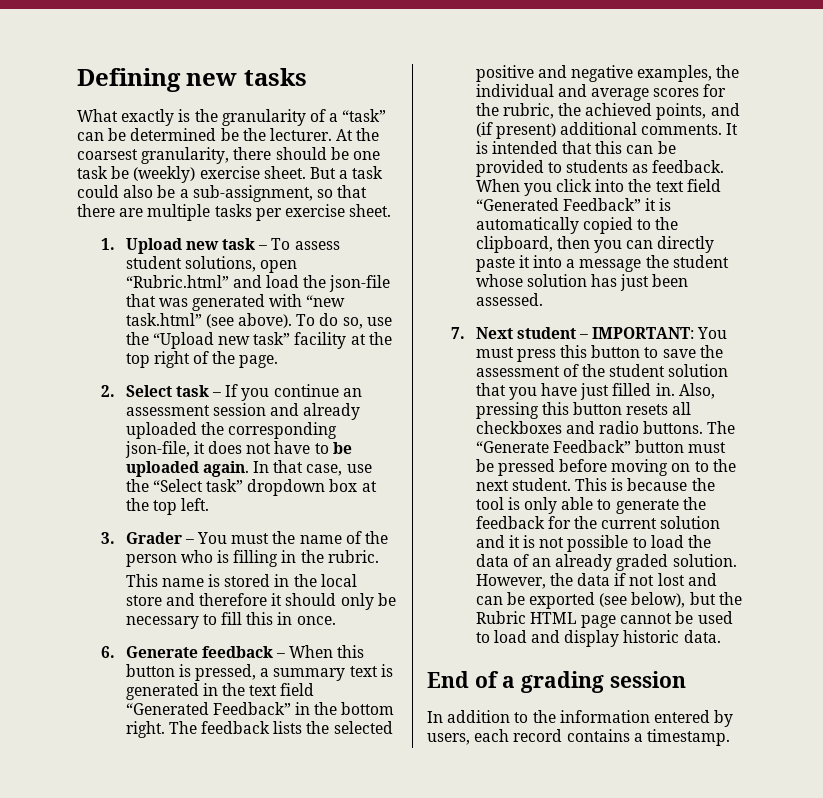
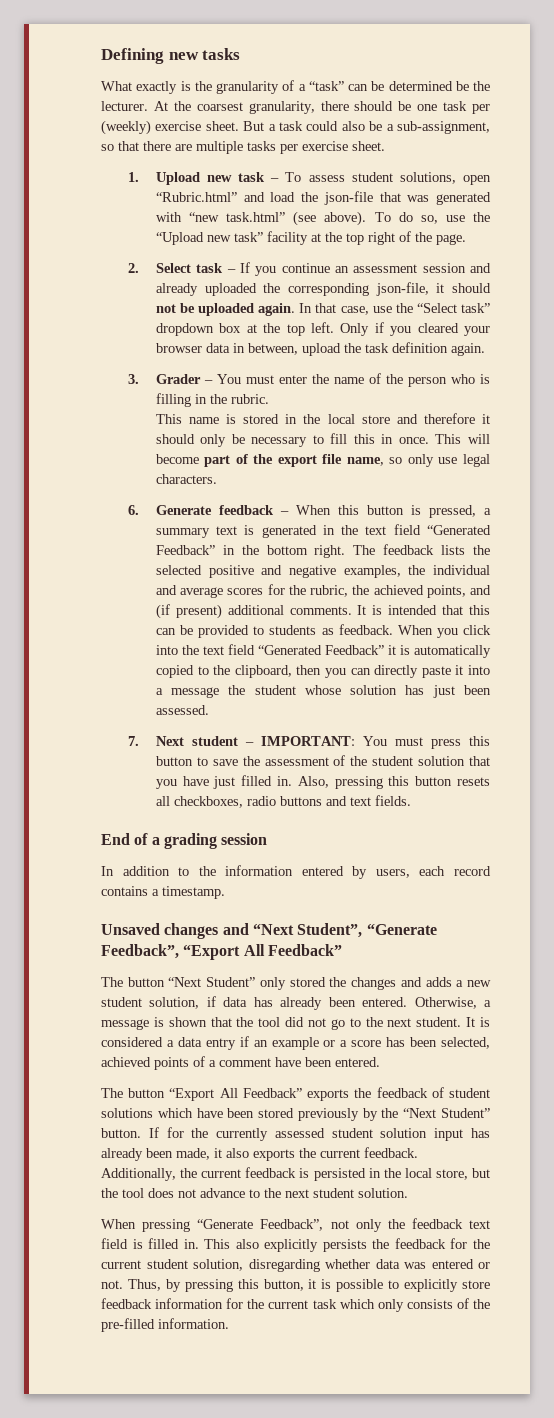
[111,166,130,179] be -> [471,104,490,114] per
[208,441,329,454] does not have to -> [451,283,491,293] [155,304,176,313] should not
(210, 504) none -> [340,322,491,336] [155,342,485,356] Only if you cleared your browser data in between, upload the task definition again.
(270, 538) none -> [278,375,307,384] enter
(336, 620) none -> [435,434,490,444] [155,454,490,467] [155,474,217,484] This will become part of the export file name, so only use legal characters.
[475,421,736,434] [475,440,727,453] [475,459,736,476] [475,478,715,491] [475,497,706,514] [475,516,721,529] [475,535,712,552] [475,554,737,571] [475,573,717,589] [475,592,742,609] [475,611,733,628] [475,630,721,647] checkboxes and radio buttons. The “Generate Feedback” button must be pressed before moving on to the next student. This is because the tool is only able to generate the feedback for the current solution and it is not possible to load the data of an already graded solution. However, the data if not lost and can be exported (see below), but the Rubric HTML page cannot be used to load and display historic data. -> [173,795,411,808] checkboxes, radio buttons and text fields.
(730, 737) none -> [101,923,437,939] [101,944,342,960] [101,977,492,990] [101,996,492,1010] [101,1017,490,1030] [101,1036,490,1050] [101,1056,380,1070] [101,1087,491,1101] [101,1108,490,1121] [101,1127,490,1141] [101,1147,418,1161] [101,1167,491,1181] [101,1188,408,1198] [101,1218,490,1232] [101,1238,490,1252] [101,1259,490,1272] [101,1279,491,1292] [101,1298,491,1312] [101,1318,229,1332] // Unsaved changes and “Next Student”, “Generate Feedback”, “Export All Feedback” // The button “Next Student” only stored the changes and adds a new student solution, if data has already been entered. Otherwise, a message is shown that the tool did not go to the next student. It is considered a data entry if an example or a score has been selected, achieved points of a comment have been entered. // The button “Export All Feedback” exports the feedback of student solutions which have been stored previously by the “Next Student” button. If for the currently assessed student solution input has already been made, it also exports the current feedback. Additionally, the current feedback is persisted in the local store, but the tool does not advance to the next student solution. // When pressing “Generate Feedback”, not only the feedback text field is filled in. This also explicitly persists the feedback for the current student solution, disregarding whether data was entered or not. Thus, by pressing this button, it is possible to explicitly store feedback information for the current task which only consists of the pre-filled information.

